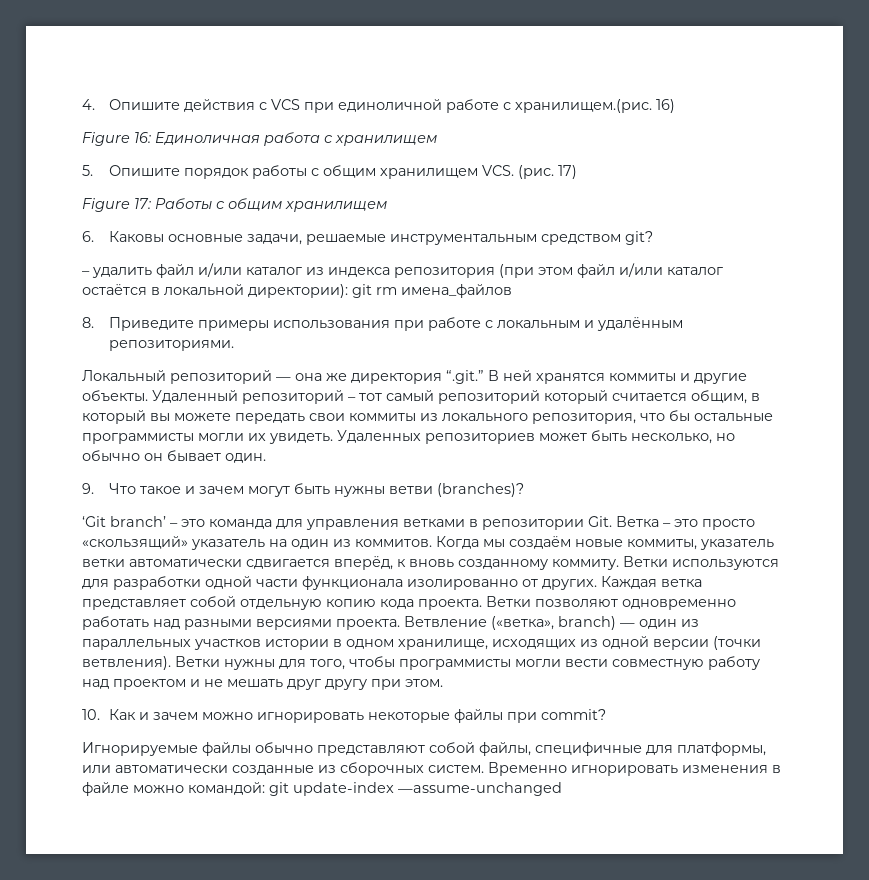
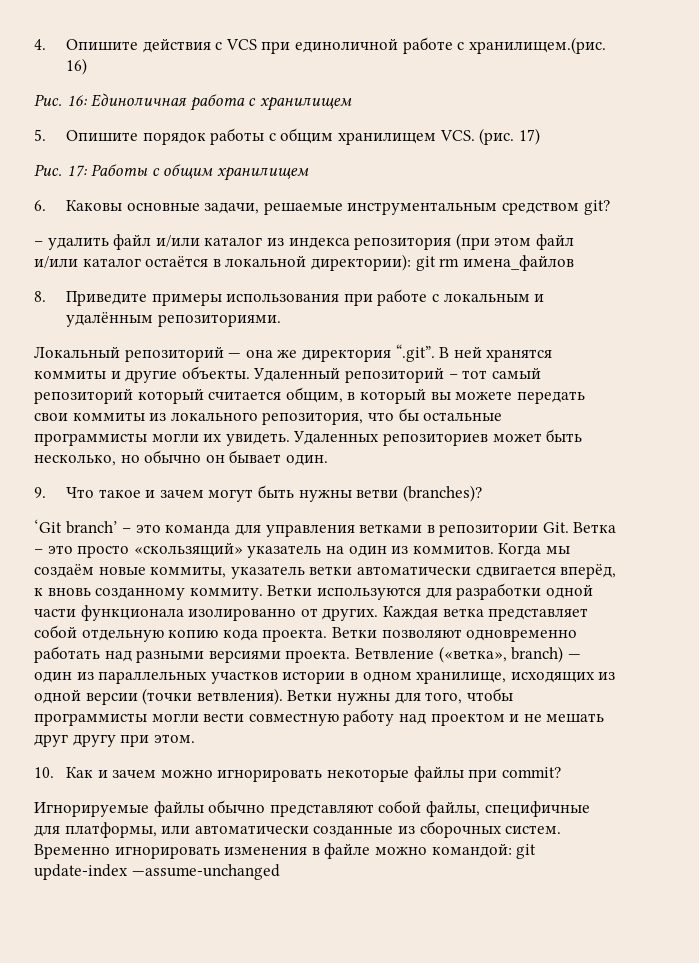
[82,132,130,146] Figure -> [34,94,62,106] Рис.
[82,198,130,212] Figure -> [34,164,62,176] Рис.
[446,370,484,384] “.git.” -> [395,344,435,362] “.git”.

